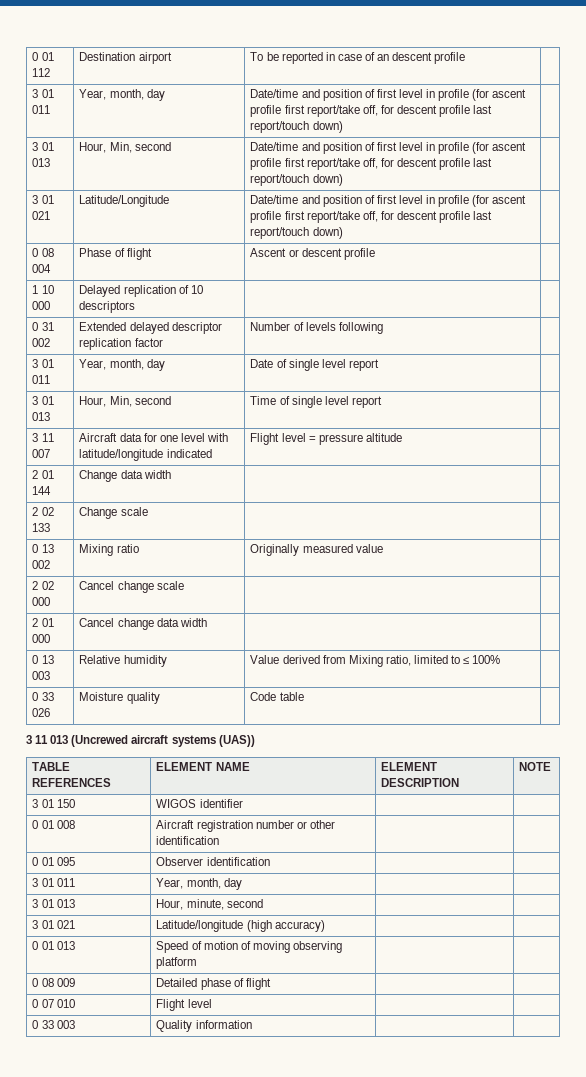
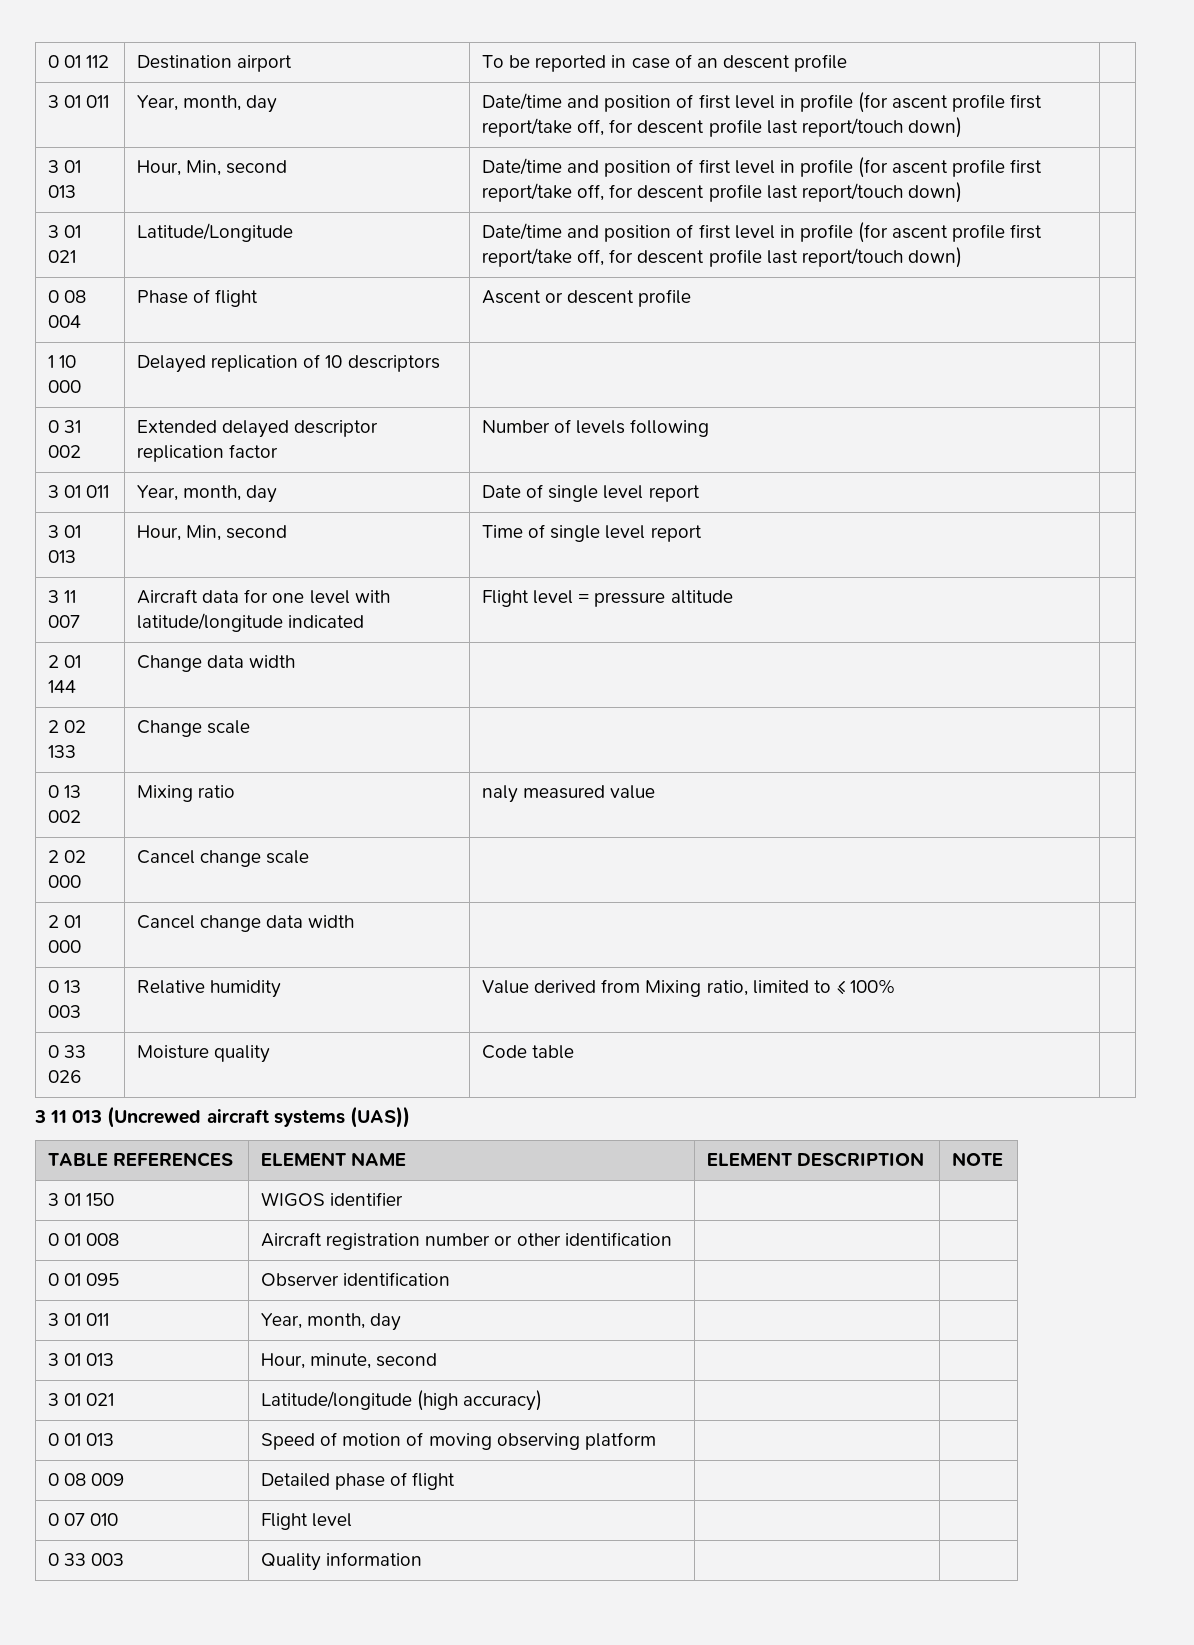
[250,544,300,556] Originally -> [482,785,519,803] naly

